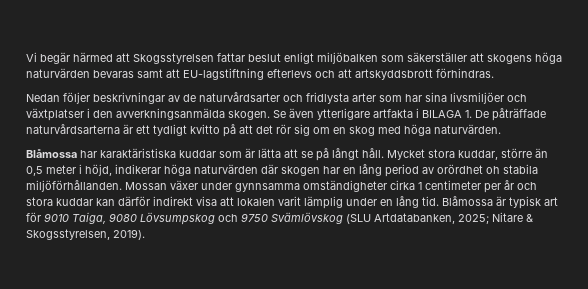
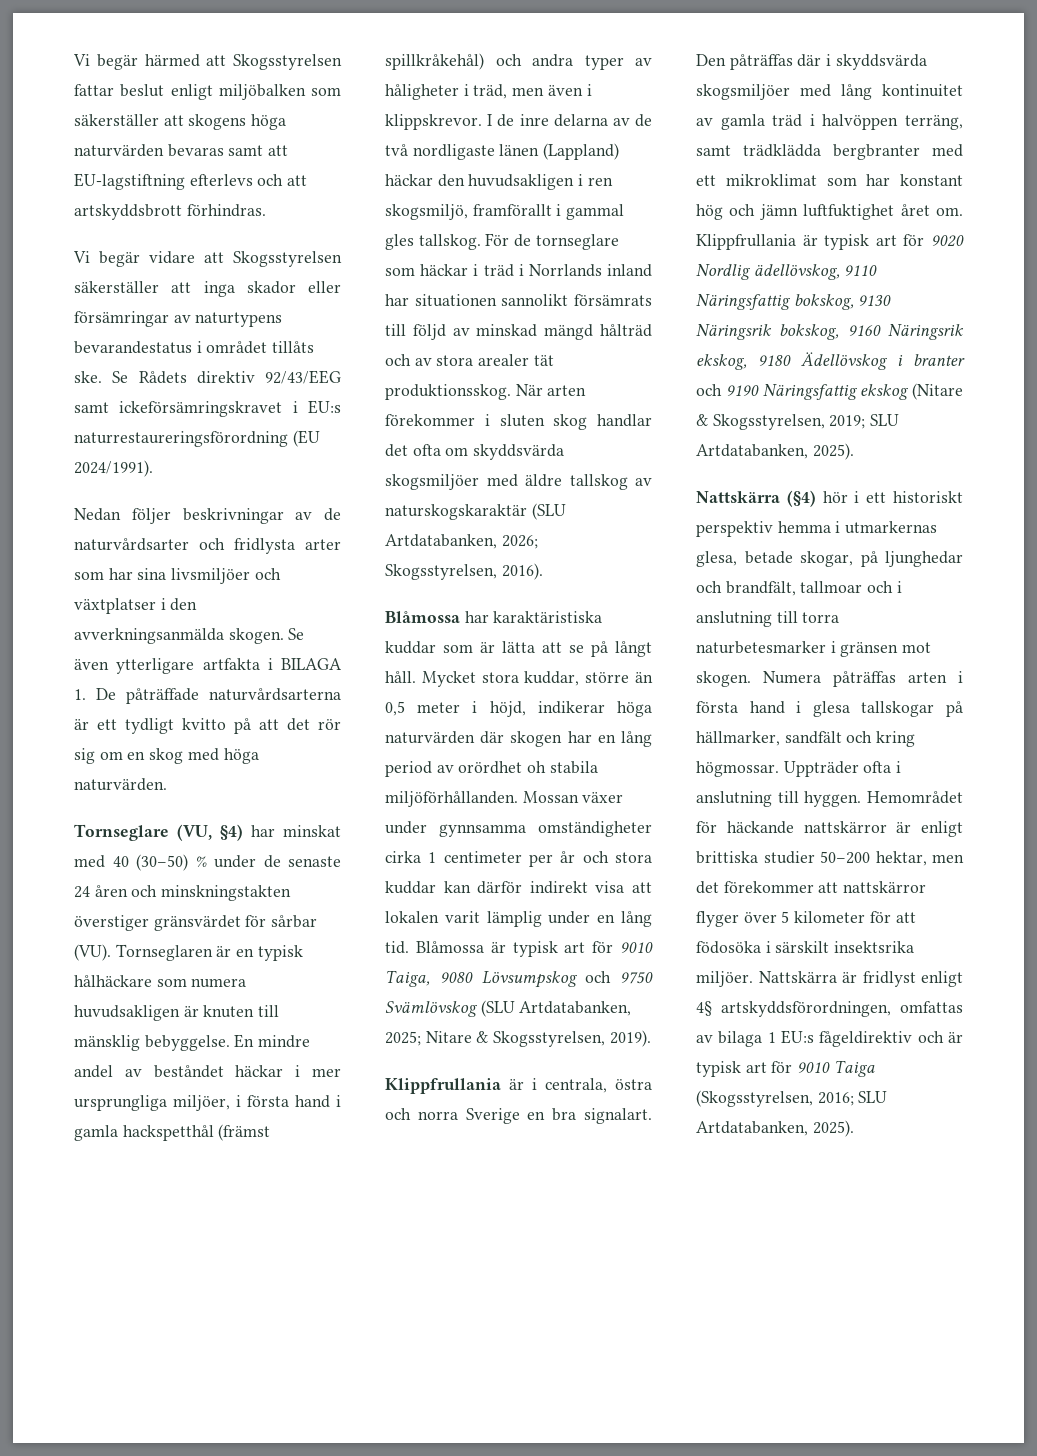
(494, 73) none -> [73,251,342,267] [74,281,341,297] [74,311,283,327] [74,341,315,354] [74,370,341,384] [74,400,341,417] [74,430,320,447] [74,460,153,477] // Vi begär vidare att Skogsstyrelsen säkerställer att inga skador eller försämringar av naturtypens bevarandestatus i området tillåts ske. Se Rådets direktiv 92/43/EEG samt ickeförsämringskravet i EU:s naturrestaureringsförordning (EU 2024/1991).
(501, 129) none -> [74,824,341,841] [74,854,341,871] [74,885,292,901] [74,915,318,931] [74,944,303,961] [74,975,247,988] [74,1005,280,1021] [74,1034,311,1051] [74,1065,341,1078] [74,1095,341,1111] [74,1124,271,1141] [385,53,652,70] [385,84,592,100] [385,114,652,130] [385,143,620,160] [385,174,613,190] [385,204,625,220] [385,233,619,250] [385,264,652,277] [385,294,652,307] [385,324,652,340] [385,354,554,366] [385,384,587,400] [385,414,652,430] [385,444,565,460] [385,474,652,490] [385,503,566,520] [385,534,538,549] [385,563,543,580] // Tornseglare (VU, §4) har minskat med 40 (30–50) % under de senaste 24 åren och minskningstakten överstiger gränsvärdet för sårbar (VU). Tornseglaren är en typisk hålhäckare som numera huvudsakligen är knuten till mänsklig bebyggelse. En mindre andel av beståndet häckar i mer ursprungliga miljöer, i första hand i gamla hackspetthål (främst spillkråkehål) och andra typer av håligheter i träd, men även i klippskrevor. I de inre delarna av de två nordligaste länen (Lappland) häckar den huvudsakligen i ren skogsmiljö, framförallt i gammal gles tallskog. För de tornseglare som häckar i träd i Norrlands inland har situationen sannolikt försämrats till följd av minskad mängd hålträd och av stora arealer tät produktionsskog. När arten förekommer i sluten skog handlar det ofta om skyddsvärda skogsmiljöer med äldre tallskog av naturskogskaraktär (SLU Artdatabanken, 2026; Skogsstyrelsen, 2016).
(145, 234) none -> [385,1078,652,1094] [385,1108,652,1124] [696,54,927,70] [696,84,963,100] [696,114,963,130] [696,144,963,160] [696,174,963,186] [696,204,963,220] [696,234,964,250] [696,264,878,280] [696,294,892,310] [696,324,964,340] [696,352,965,370] [696,383,963,400] [696,414,900,430] [696,443,854,460] [696,490,963,507] [696,521,938,537] [696,551,963,567] [696,581,902,596] [696,611,840,627] [696,641,932,657] [696,671,963,687] [696,701,963,717] [696,731,916,747] [696,761,902,777] [696,791,963,807] [696,821,963,837] [696,851,964,866] [696,881,927,894] [696,911,916,927] [696,941,915,954] [696,971,963,987] [696,1001,963,1017] [696,1030,963,1047] [696,1060,875,1077] [696,1090,888,1107] [696,1120,854,1137] // Klippfrullania är i centrala, östra och norra Sverige en bra signalart. Den påträffas där i skyddsvärda skogsmiljöer med lång kontinuitet av gamla träd i halvöppen terräng, samt trädklädda bergbranter med ett mikroklimat som har konstant hög och jämn luftfuktighet året om. Klippfrullania är typisk art för 9020 Nordlig ädellövskog, 9110 Näringsfattig bokskog, 9130 Näringsrik bokskog, 9160 Näringsrik ekskog, 9180 Ädellövskog i branter och 9190 Näringsfattig ekskog (Nitare & Skogsstyrelsen, 2019; SLU Artdatabanken, 2025). // Nattskärra (§4) hör i ett historiskt perspektiv hemma i utmarkernas glesa, betade skogar, på ljunghedar och brandfält, tallmoar och i anslutning till torra naturbetesmarker i gränsen mot skogen. Numera påträffas arten i första hand i glesa tallskogar på hällmarker, sandfält och kring högmossar. Uppträder ofta i anslutning till hyggen. Hemområdet för häckande nattskärror är enligt brittiska studier 50–200 hektar, men det förekommer att nattskärror flyger över 5 kilometer för att födosöka i särskilt insektsrika miljöer. Nattskärra är fridlyst enligt 4§ artskyddsförordningen, omfattas av bilaga 1 EU:s fågeldirektiv och är typisk art för 9010 Taiga (Skogsstyrelsen, 2016; SLU Artdatabanken, 2025).

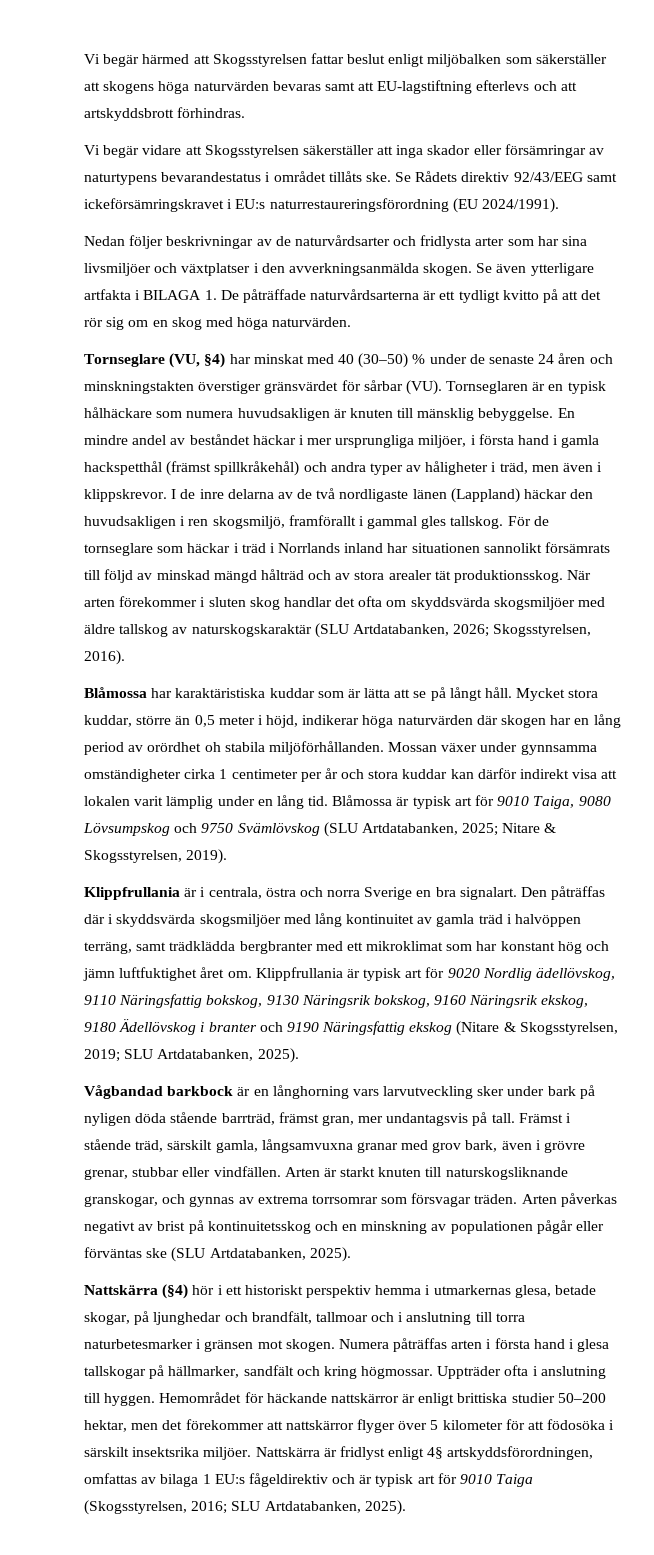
(854, 451) none -> [84,1085,595,1099] [84,1112,572,1126] [84,1139,586,1153] [84,1166,568,1180] [84,1193,617,1207] [84,1220,605,1234] [84,1247,351,1262] // Vågbandad barkbock är en långhorning vars larvutveckling sker under bark på nyligen döda stående barrträd, främst gran, mer undantagsvis på tall. Främst i stående träd, särskilt gamla, långsamvuxna granar med grov bark, även i grövre grenar, stubbar eller vindfällen. Arten är starkt knuten till naturskogsliknande granskogar, och gynnas av extrema torrsomrar som försvagar träden. Arten påverkas negativt av brist på kontinuitetsskog och en minskning av populationen pågår eller förväntas ske (SLU Artdatabanken, 2025).

